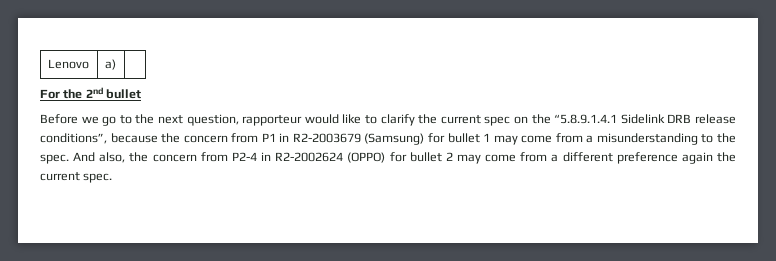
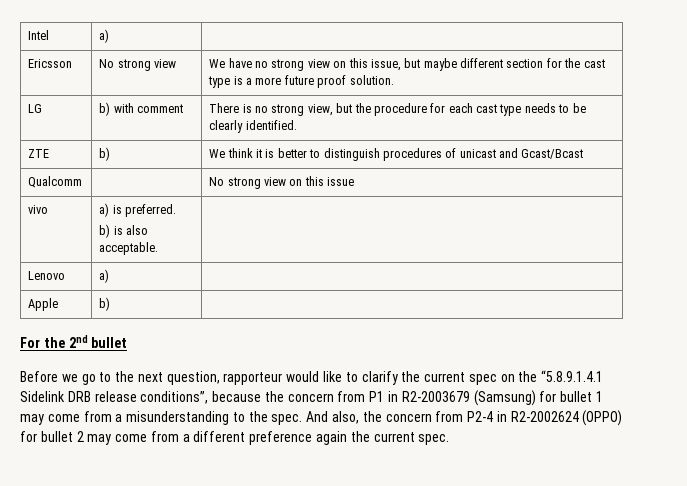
(47, 64) none -> [28,30,50,40] [99,29,110,43] [28,59,73,68] [99,59,177,71] [209,58,605,71] [208,75,394,88] [28,104,43,113] [99,102,184,116] [209,103,586,116] [209,120,297,133] [28,149,50,158] [99,147,111,161] [209,148,584,161] [28,176,83,188] [209,176,355,189] [28,205,49,214] [99,203,177,217] [99,224,149,238] [99,242,159,255] Intel | a) | // Ericsson | No strong view | We have no strong view on this issue, but maybe different section for the cast type is a more future proof solution. // LG | b) with comment | There is no strong view, but the procedure for each cast type needs to be clearly identified. // ZTE | b) | We think it is better to distinguish procedures of unicast and Gcast/Bcast // Qualcomm | | No strong view on this issue // vivo | a) is preferred. // b) is also acceptable. | //
(116, 64) none -> [28,298,59,311] [99,297,111,311] // Apple | b) |

